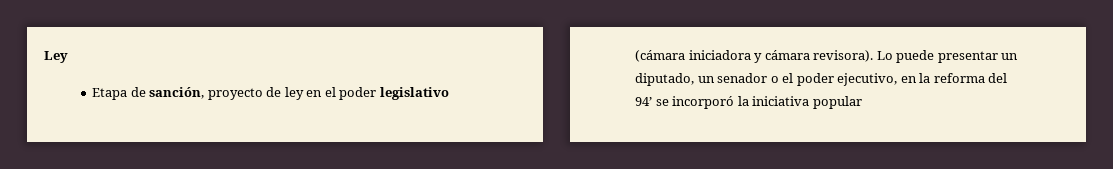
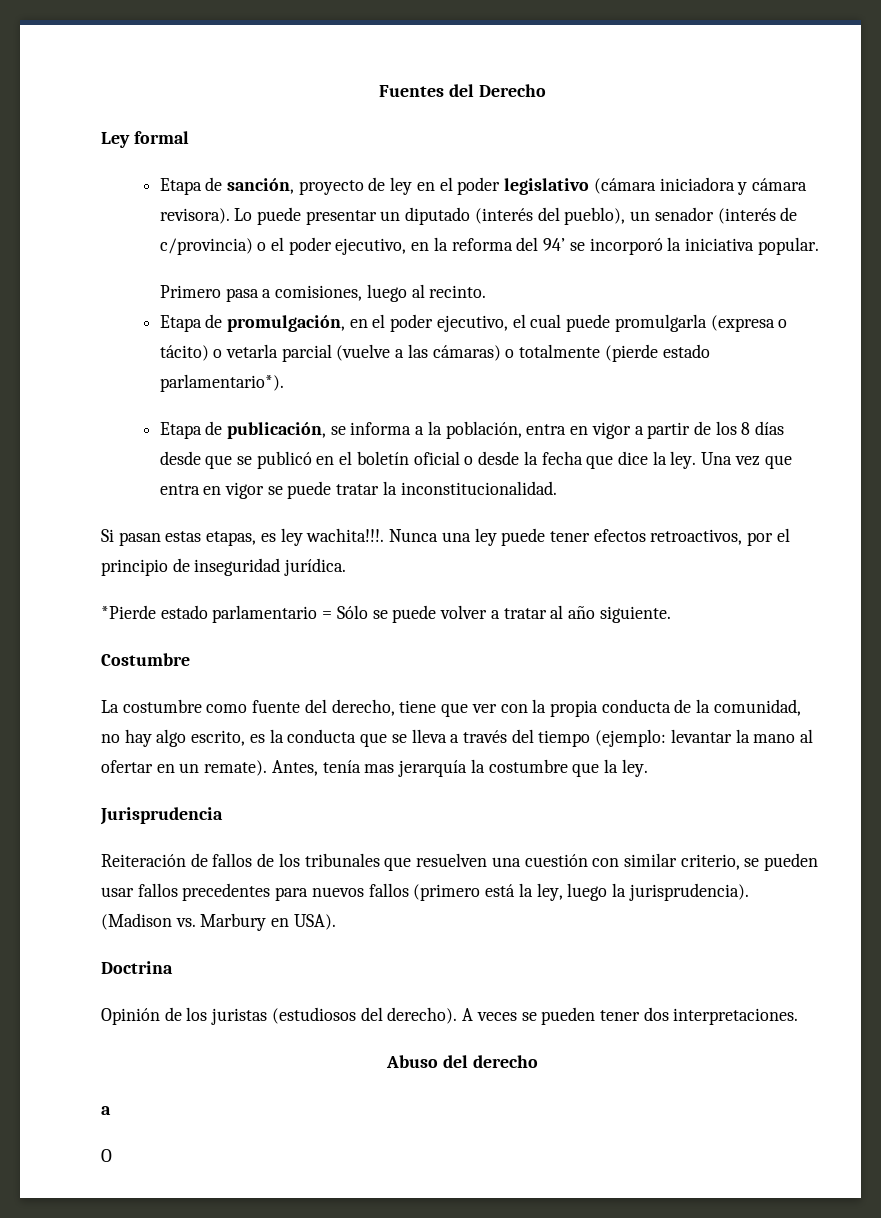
(44, 57) none -> [379,84,546,97] Fuentes del Derecho //
(68, 57) none -> [133,131,189,144] formal
[635,73,768,86] diputado, un senador -> [405,207,798,225] [159,238,253,255] diputado (interés del pueblo), un senador (interés de c/provincia)
[812,96,862,109] popular -> [757,237,819,255] [159,284,487,302] [159,314,788,332] [159,344,710,362] [159,374,284,392] [159,421,785,439] [159,451,792,469] [159,481,557,499] [101,528,790,546] [101,558,347,576] [101,605,671,623] [101,653,190,666] [101,699,801,717] [101,729,814,747] [101,759,648,777] [100,807,223,825] [101,853,819,871] [101,883,749,901] [101,913,336,931] [101,961,173,974] [101,1007,799,1025] [386,1055,538,1068] [101,1106,111,1115] [101,1149,112,1162] popular. // Primero pasa a comisiones, luego al recinto. // Etapa de promulgación, en el poder ejecutivo, el cual puede promulgarla (expresa o tácito) o vetarla parcial (vuelve a las cámaras) o totalmente (pierde estado parlamentario*). // Etapa de publicación, se informa a la población, entra en vigor a partir de los 8 días desde que se publicó en el boletín oficial o desde la fecha que dice la ley. Una vez que entra en vigor se puede tratar la inconstitucionalidad. // Si pasan estas etapas, es ley wachita!!!. Nunca una ley puede tener efectos retroactivos, por el principio de inseguridad jurídica. // *Pierde estado parlamentario = Sólo se puede volver a tratar al año siguiente. // Costumbre // La costumbre como fuente del derecho, tiene que ver con la propia conducta de la comunidad, no hay algo escrito, es la conducta que se lleva a través del tiempo (ejemplo: levantar la mano al ofertar en un remate). Antes, tenía mas jerarquía la costumbre que la ley. // Jurisprudencia // Reiteración de fallos de los tribunales que resuelven una cuestión con similar criterio, se pueden usar fallos precedentes para nuevos fallos (primero está la ley, luego la jurisprudencia). (Madison vs. Marbury en USA). // Doctrina // Opinión de los juristas (estudiosos del derecho). A veces se pueden tener dos interpretaciones. // Abuso del derecho // a // O

